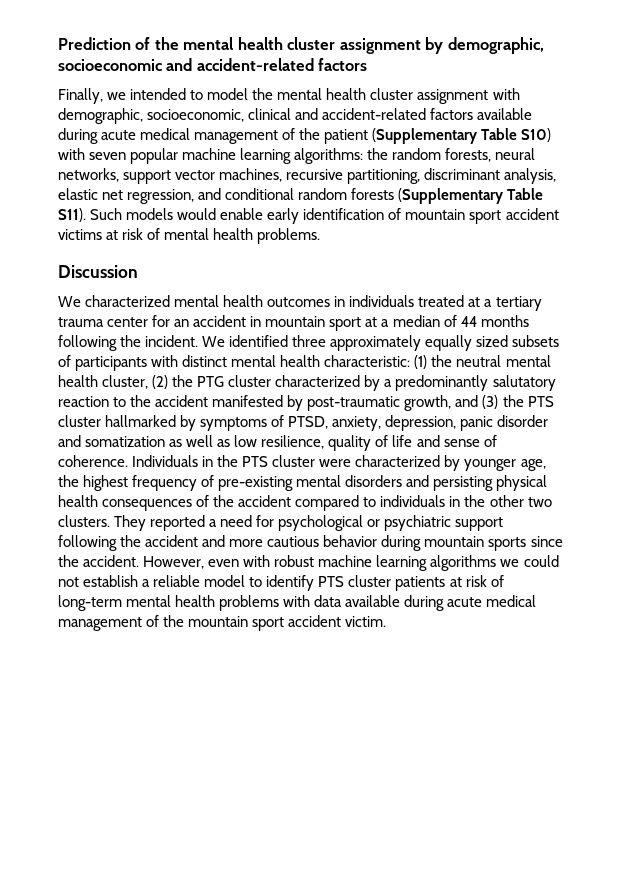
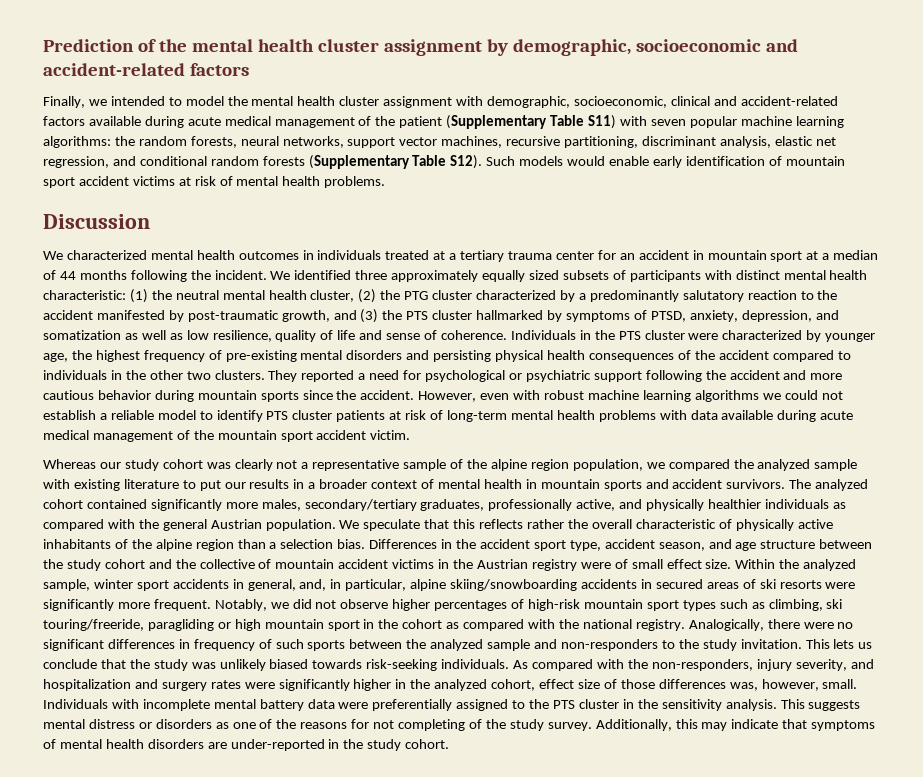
[521,128,552,142] S10) -> [588,115,617,129] S11)
[58,208,86,222] S11). -> [450,155,483,169] S12).
[460,415,549,431] panic disorder -> (812, 316) none
(387, 621) none -> [43,459,858,471] [43,479,869,491] [43,499,846,511] [43,519,833,531] [43,539,873,551] [43,559,857,571] [43,579,856,591] [43,599,843,611] [43,619,854,631] [43,639,873,651] [43,659,874,671] [43,679,858,691] [43,699,861,711] [43,719,876,731] [43,739,450,751] // Whereas our study cohort was clearly not a representative sample of the alpine region population, we compared the analyzed sample with existing literature to put our results in a broader context of mental health in mountain sports and accident survivors. The analyzed cohort contained significantly more males, secondary/tertiary graduates, professionally active, and physically healthier individuals as compared with the general Austrian population. We speculate that this reflects rather the overall characteristic of physically active inhabitants of the alpine region than a selection bias. Differences in the accident sport type, accident season, and age structure between the study cohort and the collective of mountain accident victims in the Austrian registry were of small effect size. Within the analyzed sample, winter sport accidents in general, and, in particular, alpine skiing/snowboarding accidents in secured areas of ski resorts were significantly more frequent. Notably, we did not observe higher percentages of high-risk mountain sport types such as climbing, ski touring/freeride, paragliding or high mountain sport in the cohort as compared with the national registry. Analogically, there were no significant differences in frequency of such sports between the analyzed sample and non-responders to the study invitation. This lets us conclude that the study was unlikely biased towards risk-seeking individuals. As compared with the non-responders, injury severity, and hospitalization and surgery rates were significantly higher in the analyzed cohort, effect size of those differences was, however, small. Individuals with incomplete mental battery data were preferentially assigned to the PTS cluster in the sensitivity analysis. This suggests mental distress or disorders as one of the reasons for not completing of the study survey. Additionally, this may indicate that symptoms of mental health disorders are under-reported in the study cohort.

